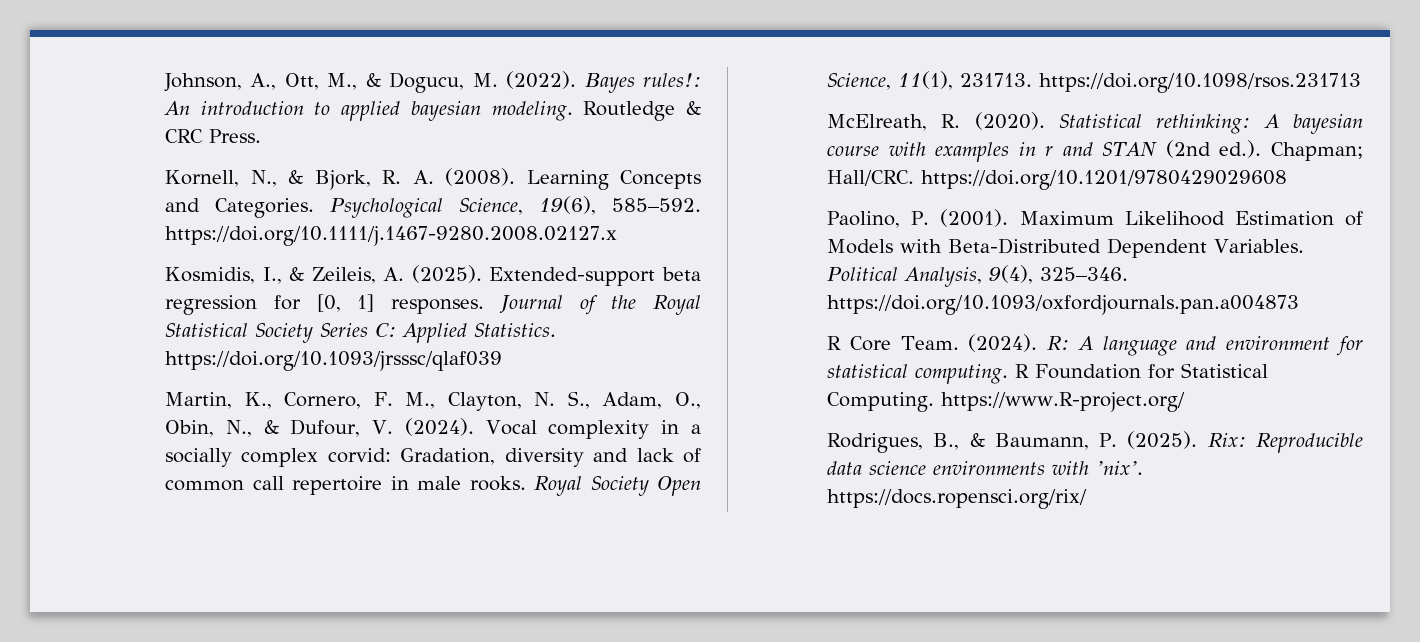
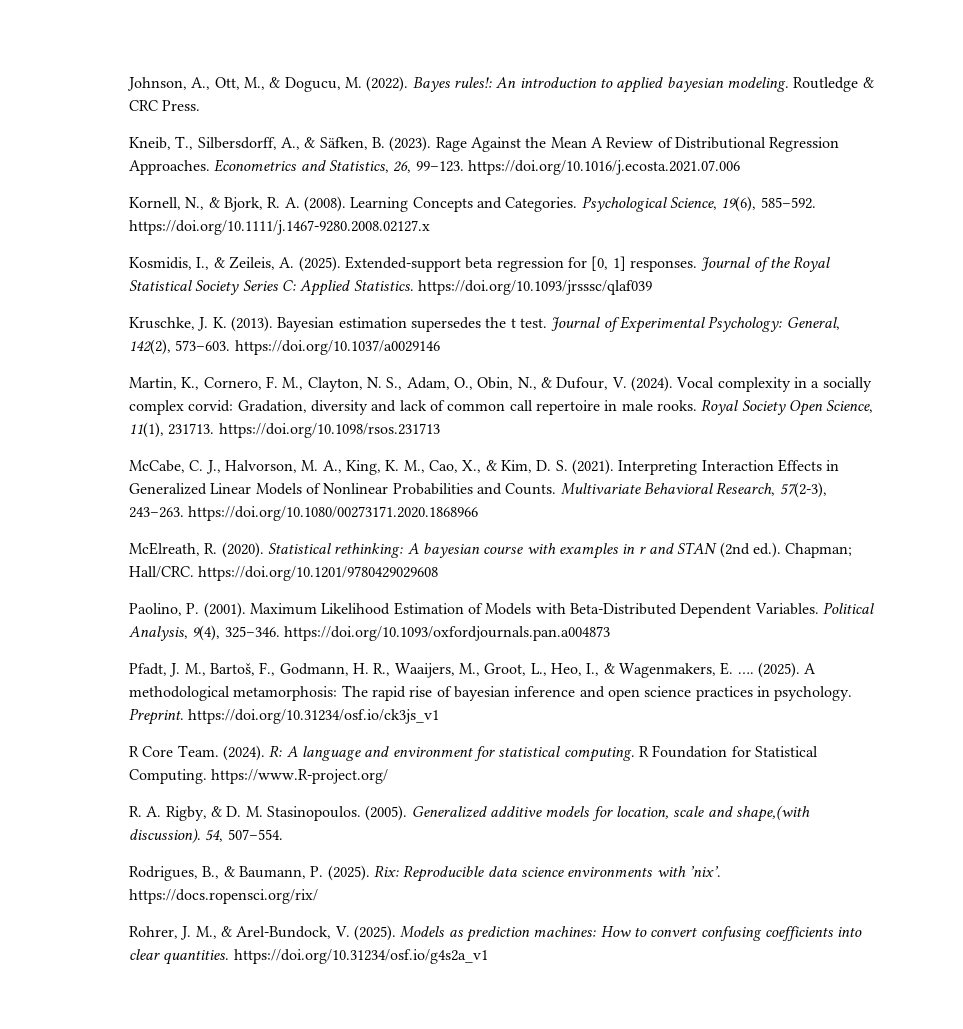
(262, 136) none -> [129,136,840,152] [129,159,741,175] // Kneib, T., Silbersdorff, A., & Säfken, B. (2023). Rage Against the Mean A Review of Distributional Regression Approaches. Econometrics and Statistics, 26, 99–123. https://doi.org/10.1016/j.ecosta.2021.07.006
(503, 361) none -> [129,316,840,333] [129,339,440,355] // Kruschke, J. K. (2013). Bayesian estimation supersedes the t test. Journal of Experimental Psychology: General, 142(2), 573–603. https://doi.org/10.1037/a0029146
(1362, 83) none -> [129,459,840,475] [129,482,827,498] [129,506,479,521] // McCabe, C. J., Halvorson, M. A., King, K. M., Cao, X., & Kim, D. S. (2021). Interpreting Interaction Effects in Generalized Linear Models of Nonlinear Probabilities and Counts. Multivariate Behavioral Research, 57(2-3), 243–263. https://doi.org/10.1080/00273171.2020.1868966
(1300, 305) none -> [129,662,817,678] [129,685,853,701] [129,708,440,725] // Pfadt, J. M., Bartoš, F., Godmann, H. R., Waaijers, M., Groot, L., Heo, I., & Wagenmakers, E. …. (2025). A methodological metamorphosis: The rapid rise of bayesian inference and open science practices in psychology. Preprint. https://doi.org/10.31234/osf.io/ck3js_v1
(1186, 402) none -> [129,805,810,822] [129,828,283,844] // R. A. Rigby, & D. M. Stasinopoulos. (2005). Generalized additive models for location, scale and shape,(with discussion). 54, 507–554.
(1088, 499) none -> [129,925,863,942] [129,949,488,965] // Rohrer, J. M., & Arel-Bundock, V. (2025). Models as prediction machines: How to convert confusing coefficients into clear quantities. https://doi.org/10.31234/osf.io/g4s2a_v1

